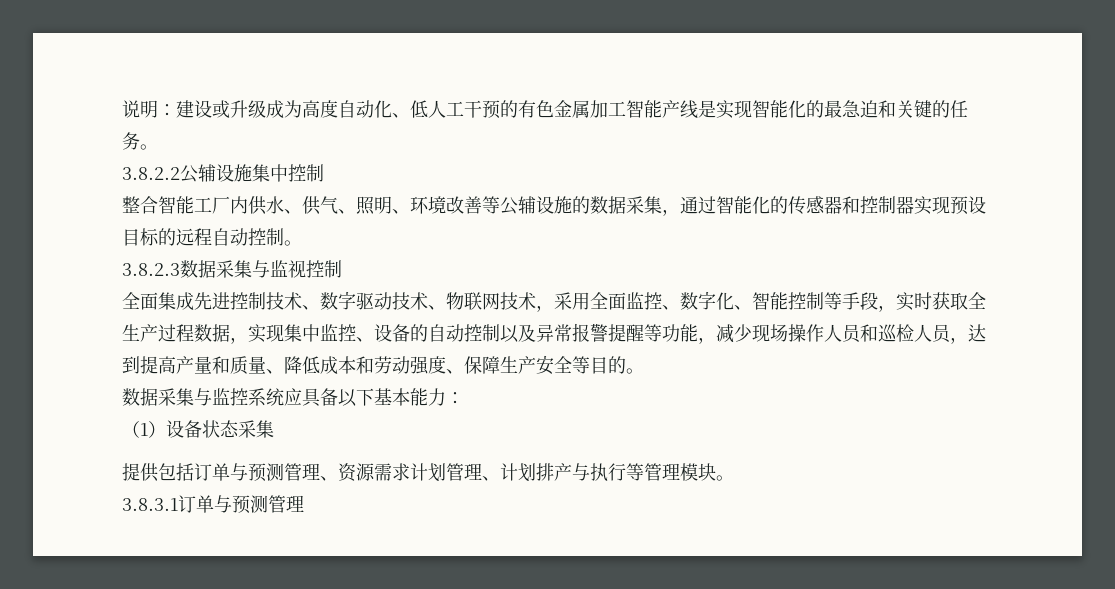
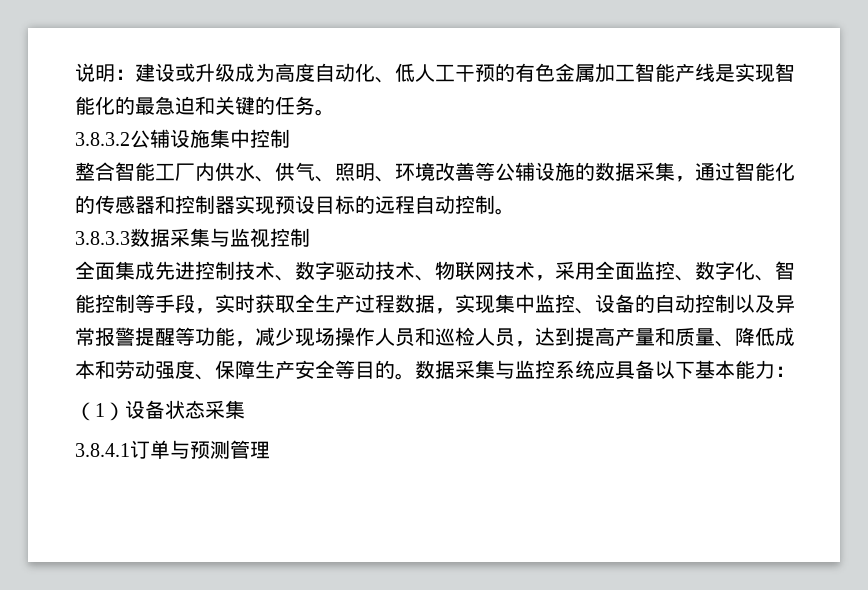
[122,167,180,180] 3.8.2.2 -> [75,132,130,146] 3.8.3.2
[122,263,180,276] 3.8.2.3 -> [75,231,130,245] 3.8.3.3
(644, 371) // -> (415, 376) none
[122,463,734,482] [122,495,304,514] 提供包括订单与预测管理、资源需求计划管理、计划排产与执行等管理模块。 // 3.8.3.1订单与预测管理 -> [75,440,270,459] 3.8.4.1订单与预测管理

